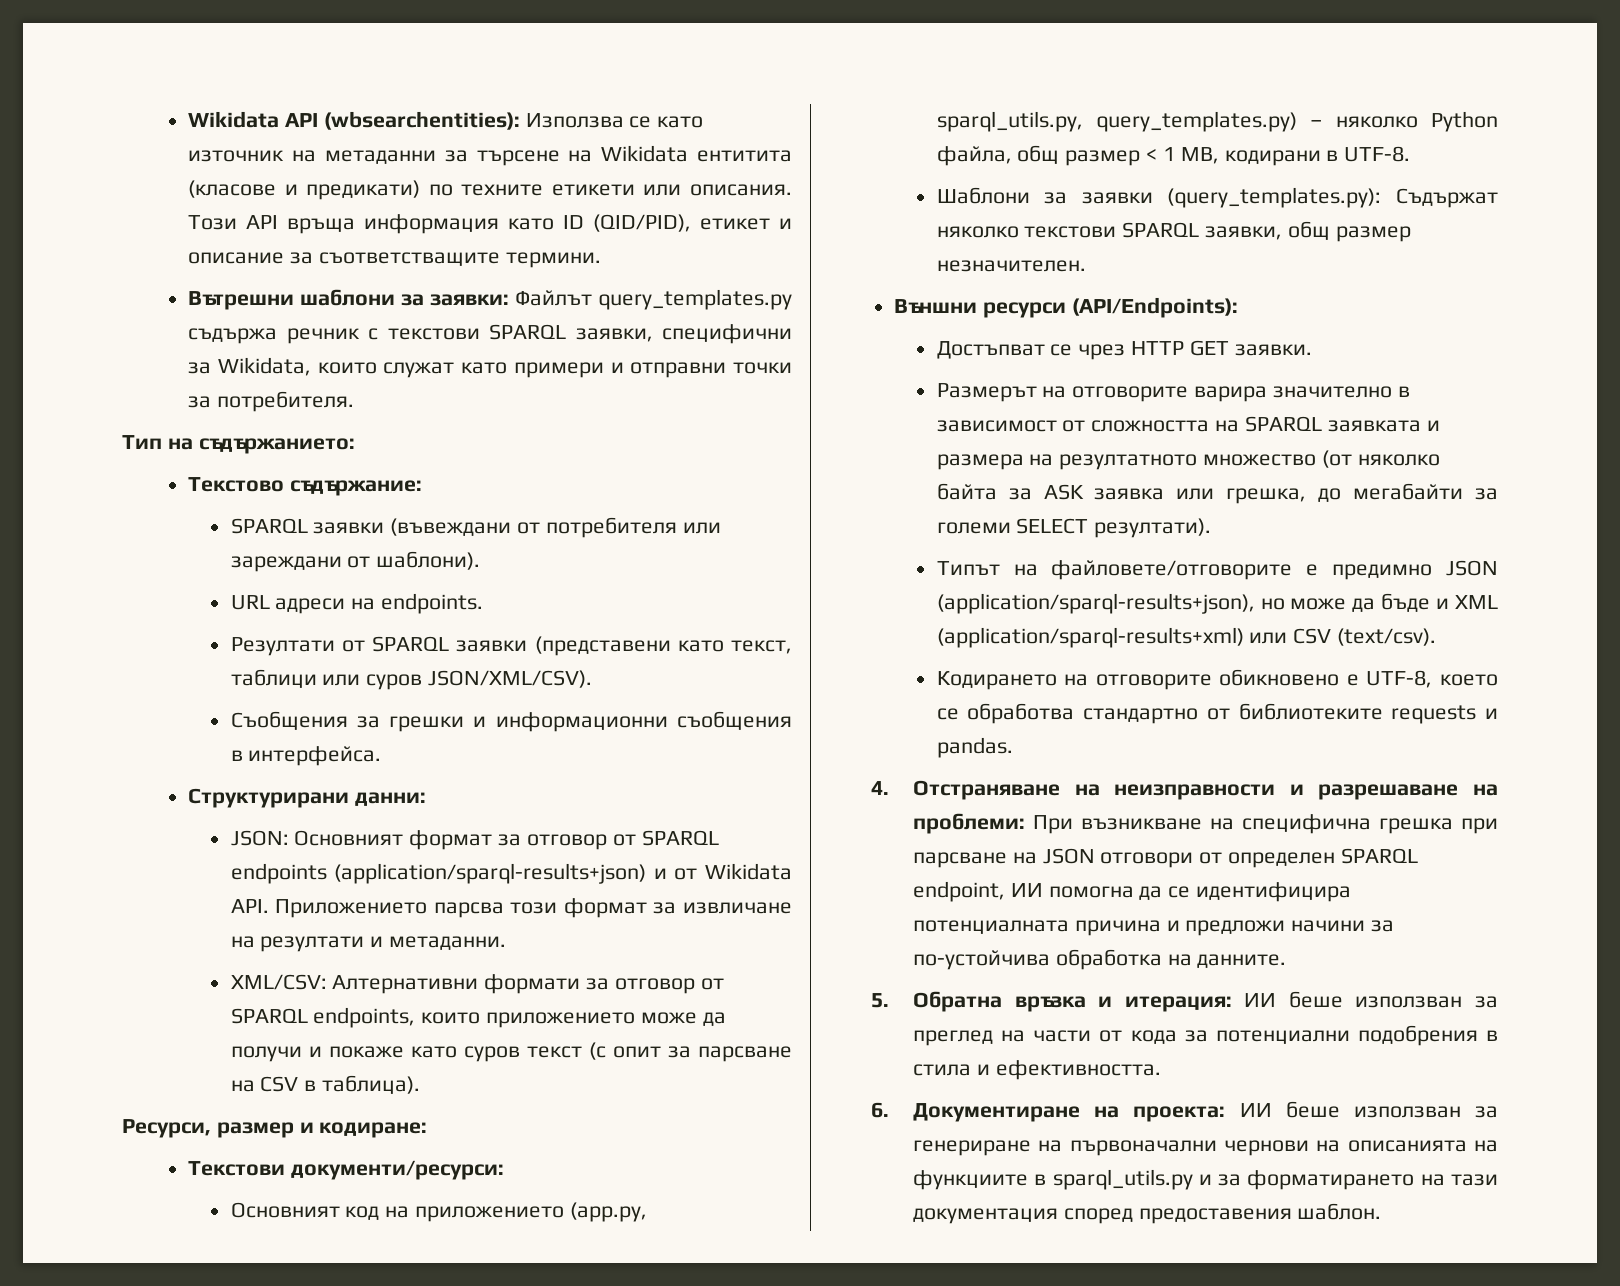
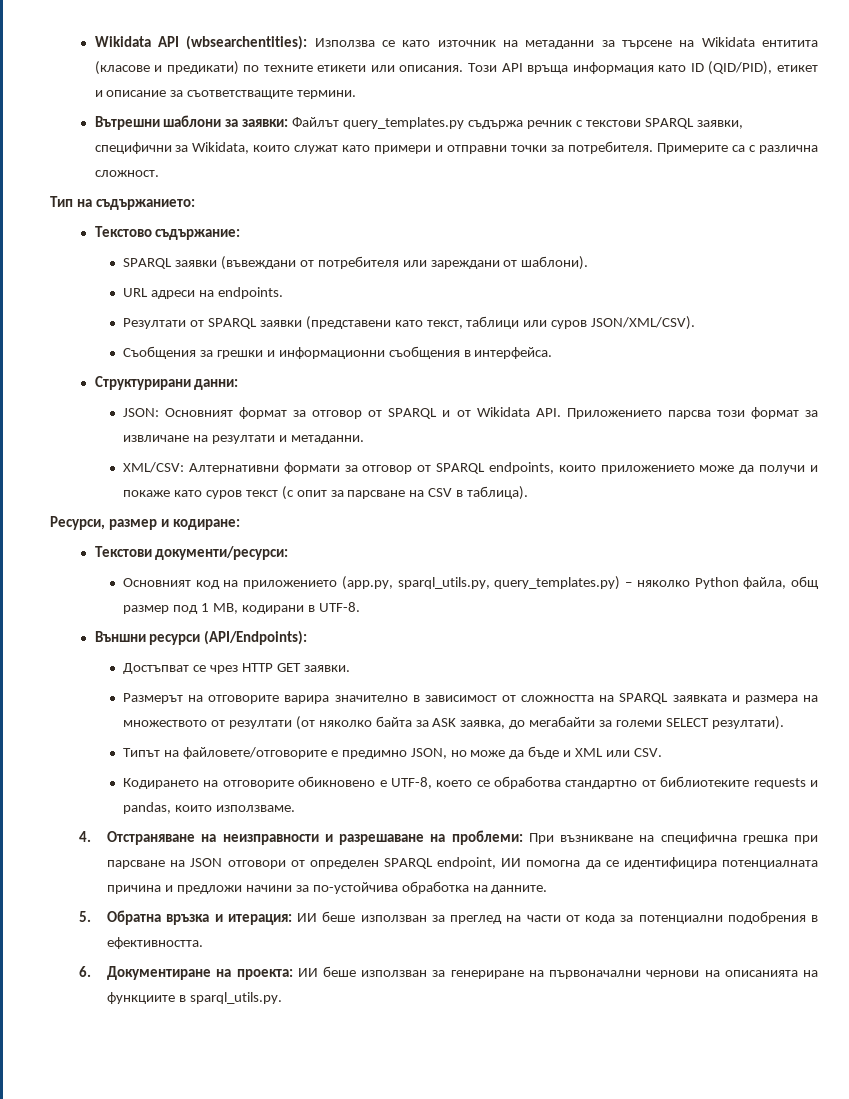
(354, 401) none -> [657,143,818,154] [94,170,159,177] Примерите са с различна сложност.
[230,863,647,884] endpoints (application/sparql-results+json) -> (438, 413) none
[1146,148,1158,161] < -> [172,605,198,614] под
[936,187,1498,208] [936,221,1411,242] [936,260,1086,272] // Шаблони за заявки (query_templates.py): Съдържат няколко текстови SPARQL заявки, общ размер незначителен. -> (360, 607) none
[1059,454,1317,470] резултатното множество -> [123,720,292,729] множеството от резултати
[1094,488,1307,504] заявка или грешка, -> [460,720,506,729] заявка,
[1446,560,1498,576] [936,593,1255,614] JSON (application/sparql-results+json), -> [410,748,447,759] JSON,
[936,627,1437,648] (application/sparql-results+xml) или CSV (text/csv). -> [606,748,662,757] или CSV.
[936,737,1013,758] pandas. -> [123,802,295,814] pandas, които използваме.
[913,1064,990,1076] стила и -> (818, 918) none
[1052,1169,1498,1190] [913,1203,1382,1224] sparql_utils.py и за форматирането на тази документация според предоставения шаблон. -> [189,992,282,1004] sparql_utils.py.

